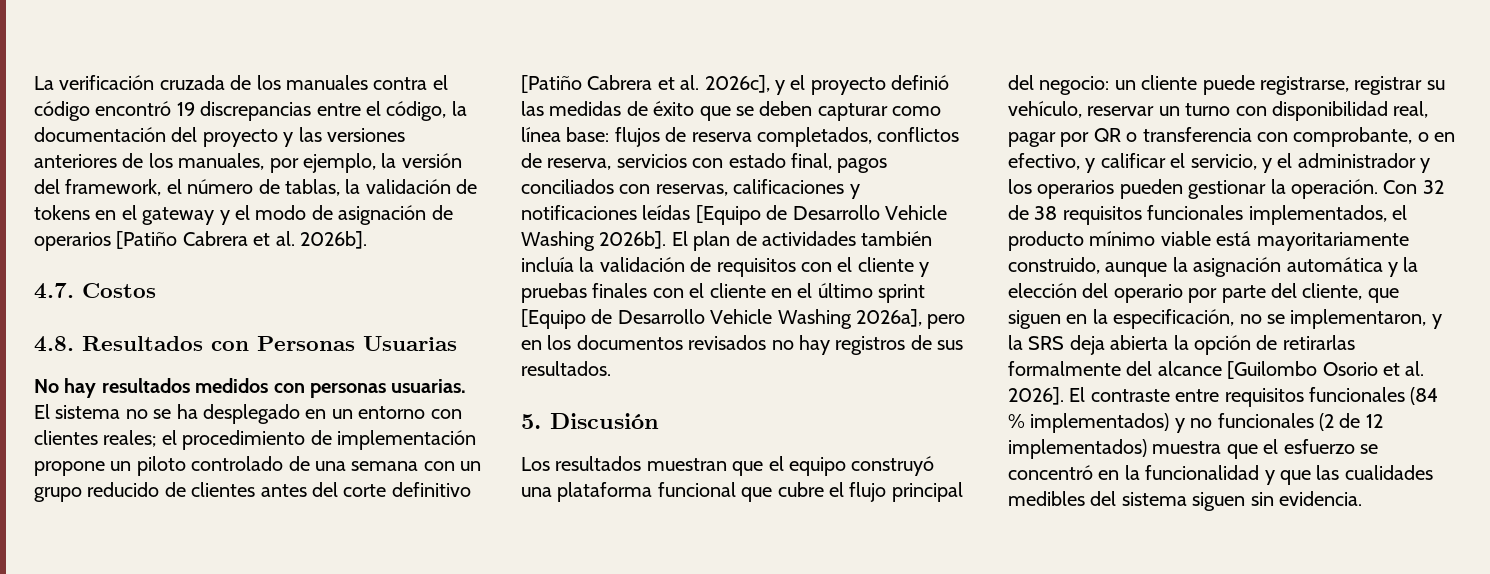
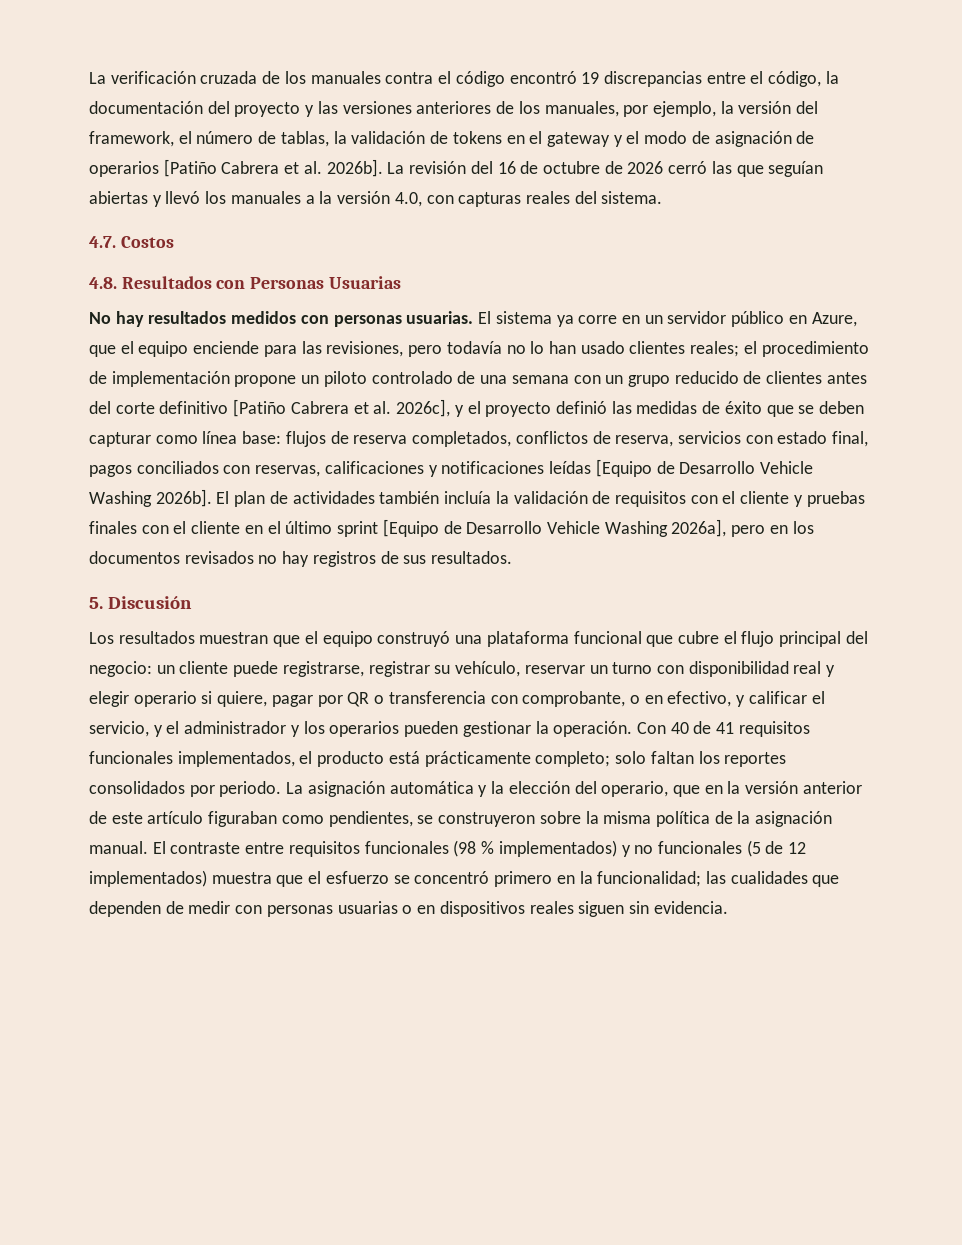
(367, 240) none -> [387,161,824,177] [89,191,663,207] La revisión del 16 de octubre de 2026 cerró las que seguían abiertas y llevó los manuales a la versión 4.0, con capturas reales del sistema.
[125,404,462,424] no se ha desplegado en un entorno con -> [556,311,857,327] [89,341,625,357] ya corre en un servidor público en Azure, que el equipo enciende para las revisiones, pero todavía no lo han usado
[1393,101,1429,118] real, -> [793,661,836,677] [89,691,268,707] real y elegir operario si quiere,
[1422,180,1444,194] [1008,205,1058,220] 32 de 38 -> [670,721,735,734] 40 de 41
[1089,231,1409,251] [1008,257,1188,277] mínimo viable está mayoritariamente construido, aunque la -> [388,751,787,767] [89,781,304,797] está prácticamente completo; solo faltan los reportes consolidados por periodo. La
[1113,283,1399,303] [1008,309,1442,329] [1008,335,1355,355] [1008,361,1425,379] [1008,387,1064,405] operario por parte del cliente, que siguen en la especificación, no se implementaron, y la SRS deja abierta la opción de retirarlas formalmente del alcance [Guilombo Osorio et al. 2026]. -> [601,781,862,797] [89,811,833,827] [89,841,148,854] operario, que en la versión anterior de este artículo figuraban como pendientes, se construyeron sobre la misma política de la asignación manual.
[1410,387,1439,405] (84 -> [453,840,477,857] (98
[1319,413,1334,431] (2 -> [746,840,761,857] (5
[1098,465,1433,485] [1008,491,1187,506] en la funcionalidad y que las cualidades medibles del sistema -> [494,871,840,887] [89,901,574,917] primero en la funcionalidad; las cualidades que dependen de medir con personas usuarias o en dispositivos reales

